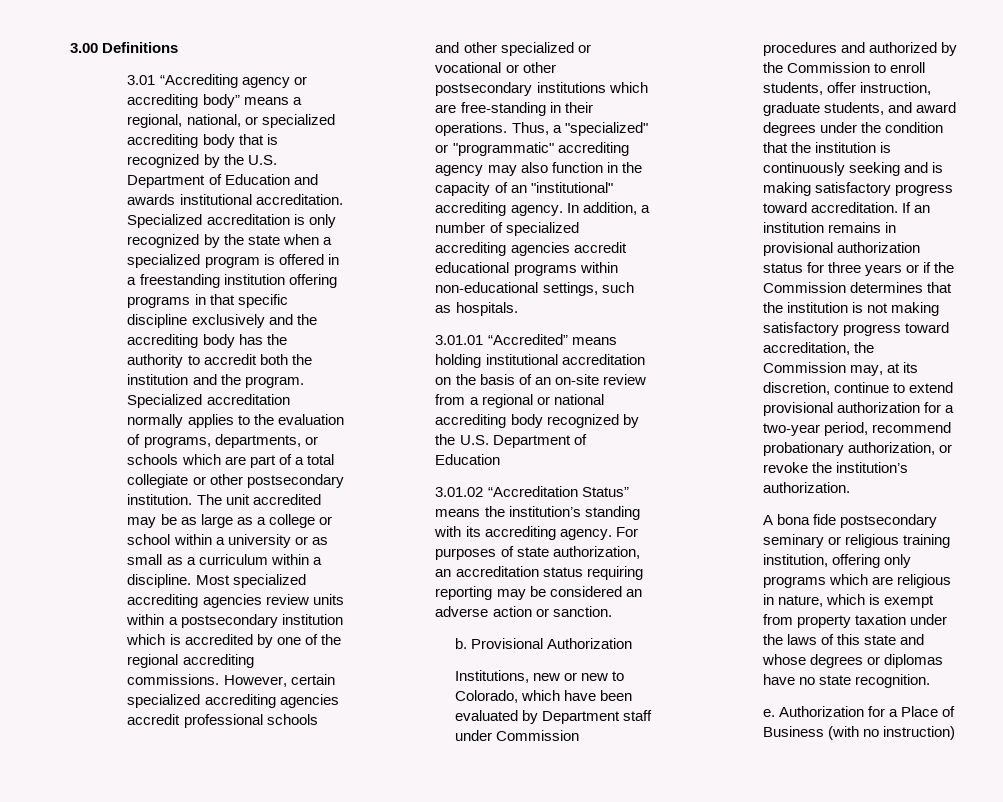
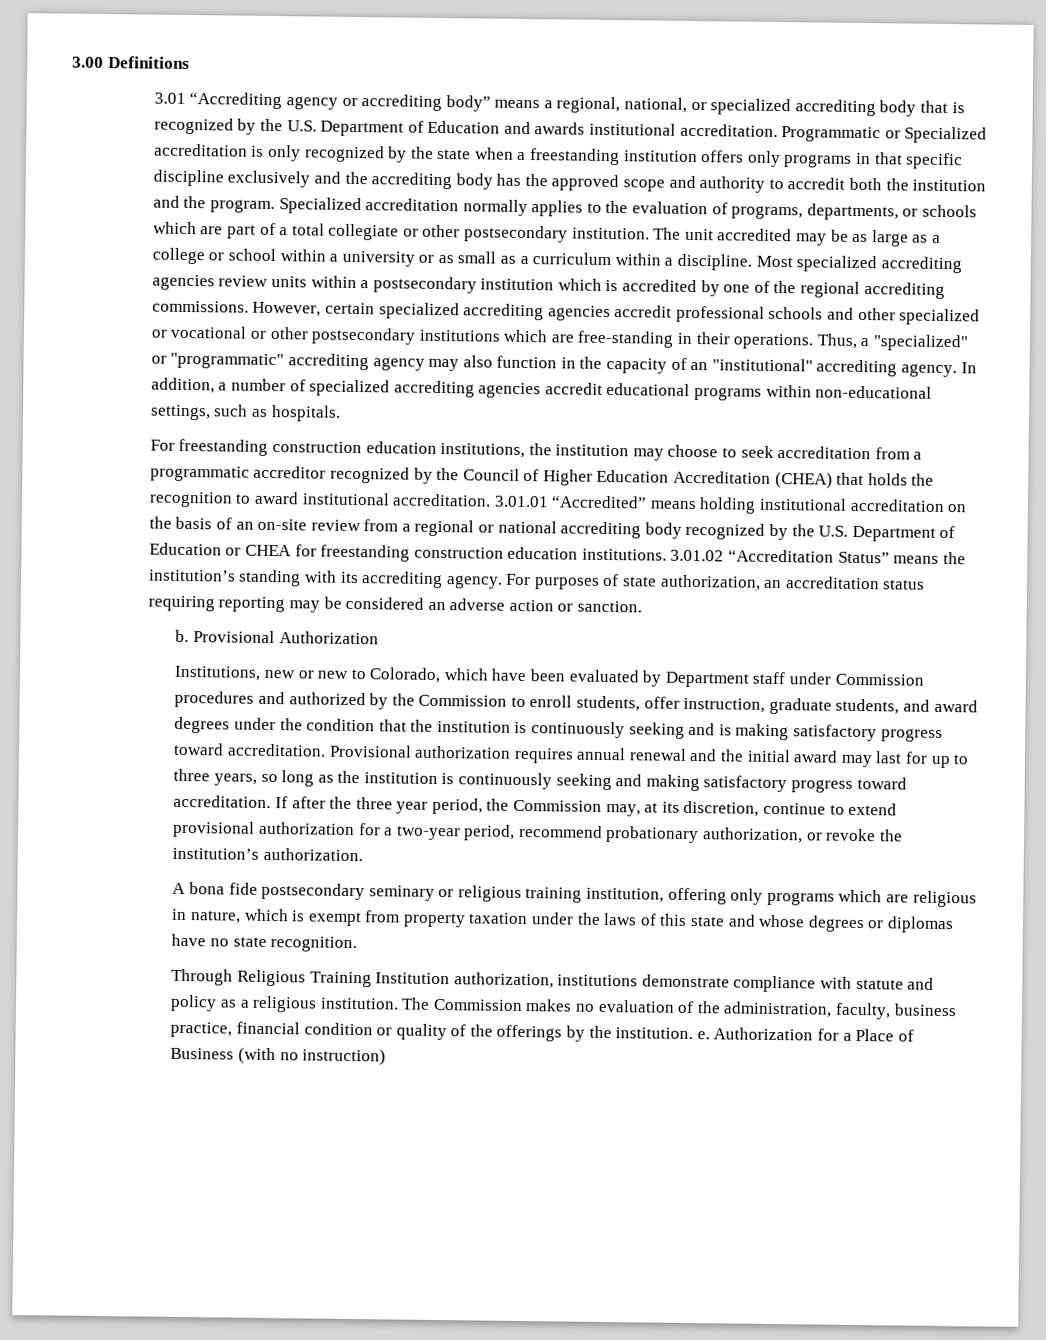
(343, 199) none -> [781,126,901,143] Programmatic or
[127,254,339,268] [127,274,337,288] specialized program is offered in a freestanding institution offering -> [530,148,781,168] freestanding institution offers only
(287, 339) none -> [551,174,696,192] approved scope and
(518, 309) none -> [149,438,923,461] [149,465,935,489] [148,491,492,508] For freestanding construction education institutions, the institution may choose to seek accreditation from a programmatic accreditor recognized by the Council of Higher Education Accreditation (CHEA) that holds the recognition to award institutional accreditation.
(501, 459) // -> [225,544,667,562] or CHEA for freestanding construction education institutions.
[901,202,930,213] [762,222,896,233] [762,242,920,256] [762,262,954,276] [762,282,952,293] [762,302,939,316] [762,322,949,336] [762,342,850,355] If an institution remains in provisional authorization status for three years or if the Commission determines that the institution is not making satisfactory progress toward accreditation, -> [328,744,970,769] [173,768,907,793] [173,794,483,815] Provisional authorization requires annual renewal and the initial award may last for up to three years, so long as the institution is continuously seeking and making satisfactory progress toward accreditation. If after the three year period,
(930, 681) none -> [171,968,935,993] [170,994,957,1020] [170,1021,694,1042] Through Religious Training Institution authorization, institutions demonstrate compliance with statute and policy as a religious institution. The Commission makes no evaluation of the administration, faculty, business practice, financial condition or quality of the offerings by the institution.

